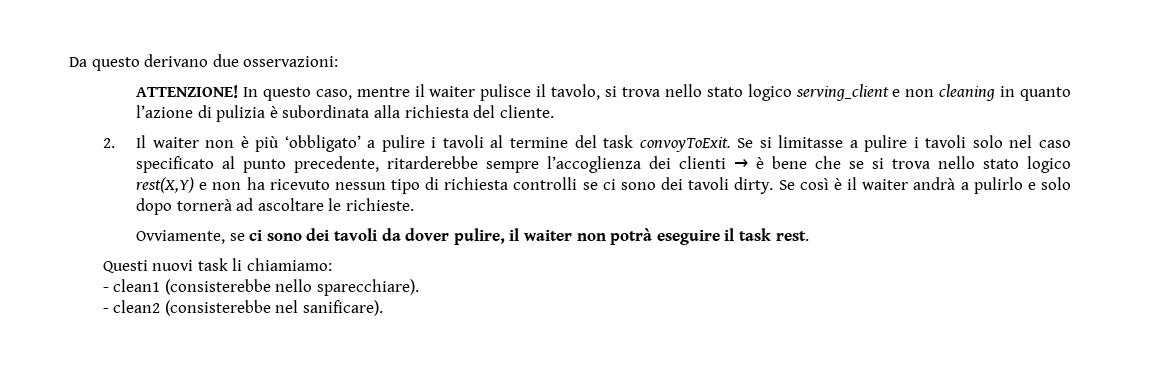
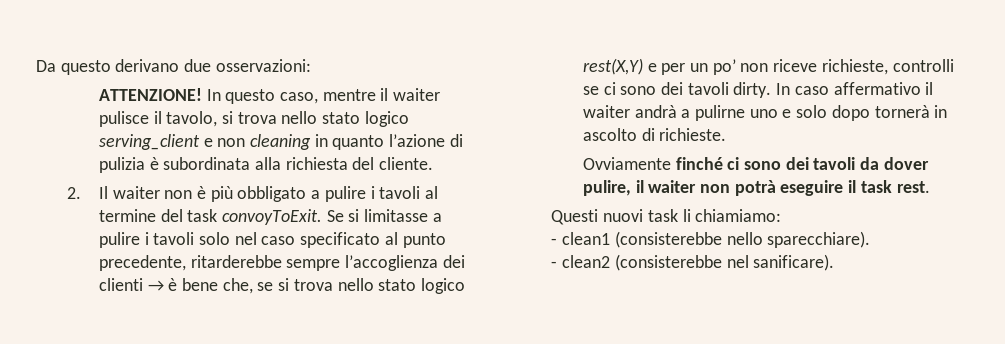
[284,135,361,152] ‘obbligato’ -> [237,186,307,202] obbligato
[815,156,842,169] che -> [222,278,253,294] che,
[212,177,509,194] non ha ricevuto nessun tipo di richiesta -> [661,59,888,75] per un po’ non riceve richieste,
[778,178,842,190] Se così è -> [776,82,921,95] In caso affermativo
[973,177,1023,194] pulirlo -> [695,105,778,121] pulirne uno
[236,198,342,211] ad ascoltare le -> [934,105,948,118] [582,128,655,141] in ascolto di
[136,230,245,244] Ovviamente, se -> [582,157,723,170] Ovviamente finché

